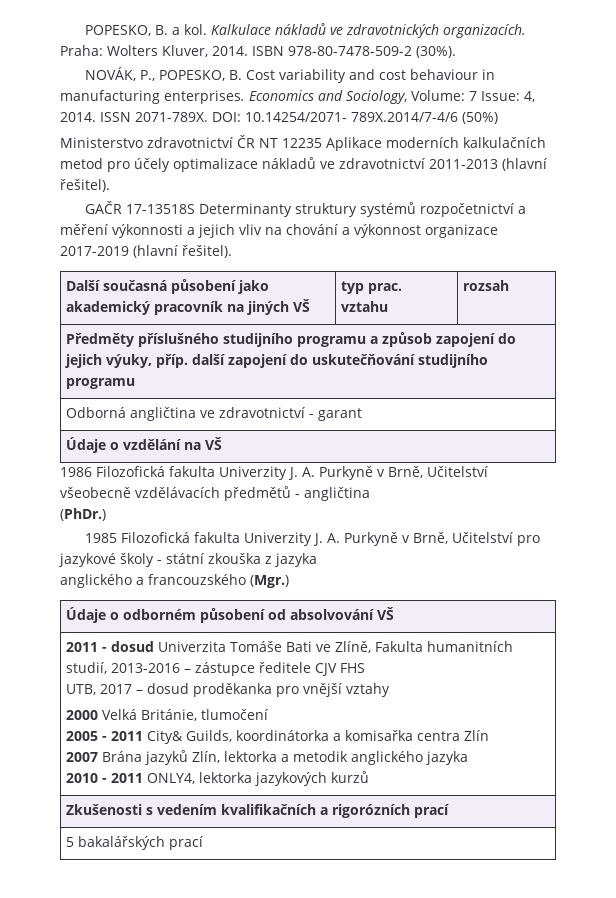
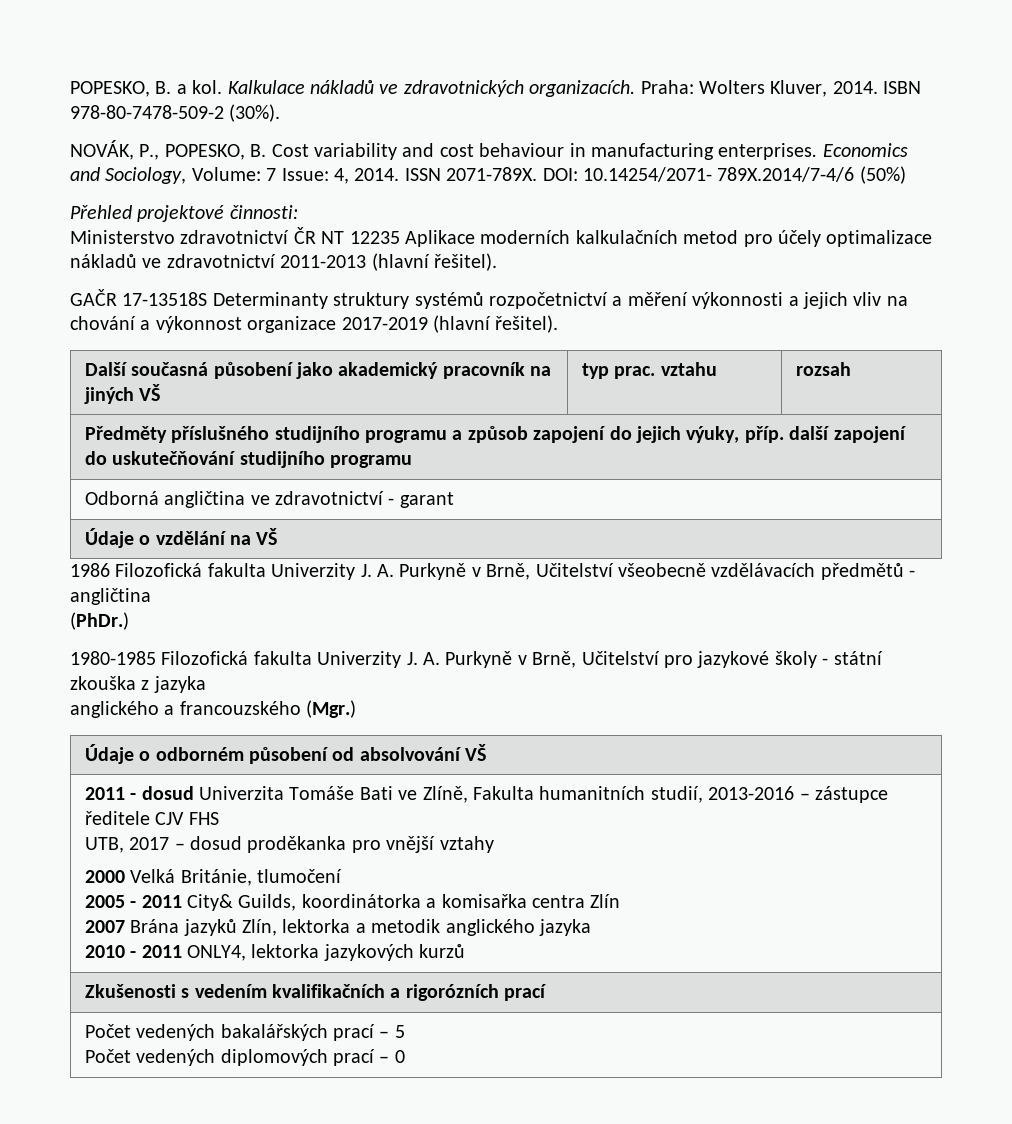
(498, 118) none -> [70,205,298,222] // Přehled projektové činnosti:
[85,533,118,543] 1985 -> [70,651,156,665] 1980-1985
[66,836,204,850] 5 bakalářských prací -> [84,1024,405,1041] [84,1049,405,1066] Počet vedených bakalářských prací – 5 // Počet vedených diplomových prací – 0

